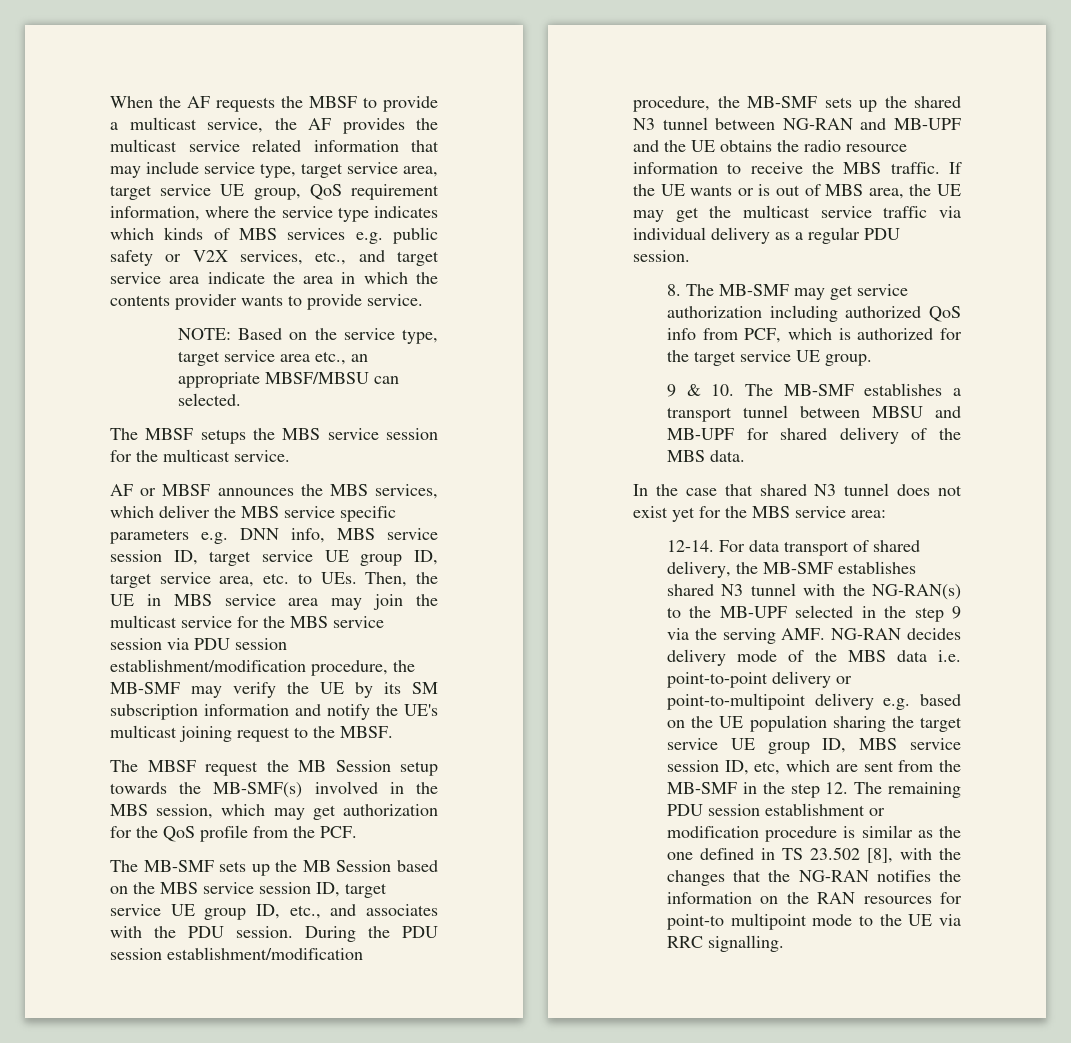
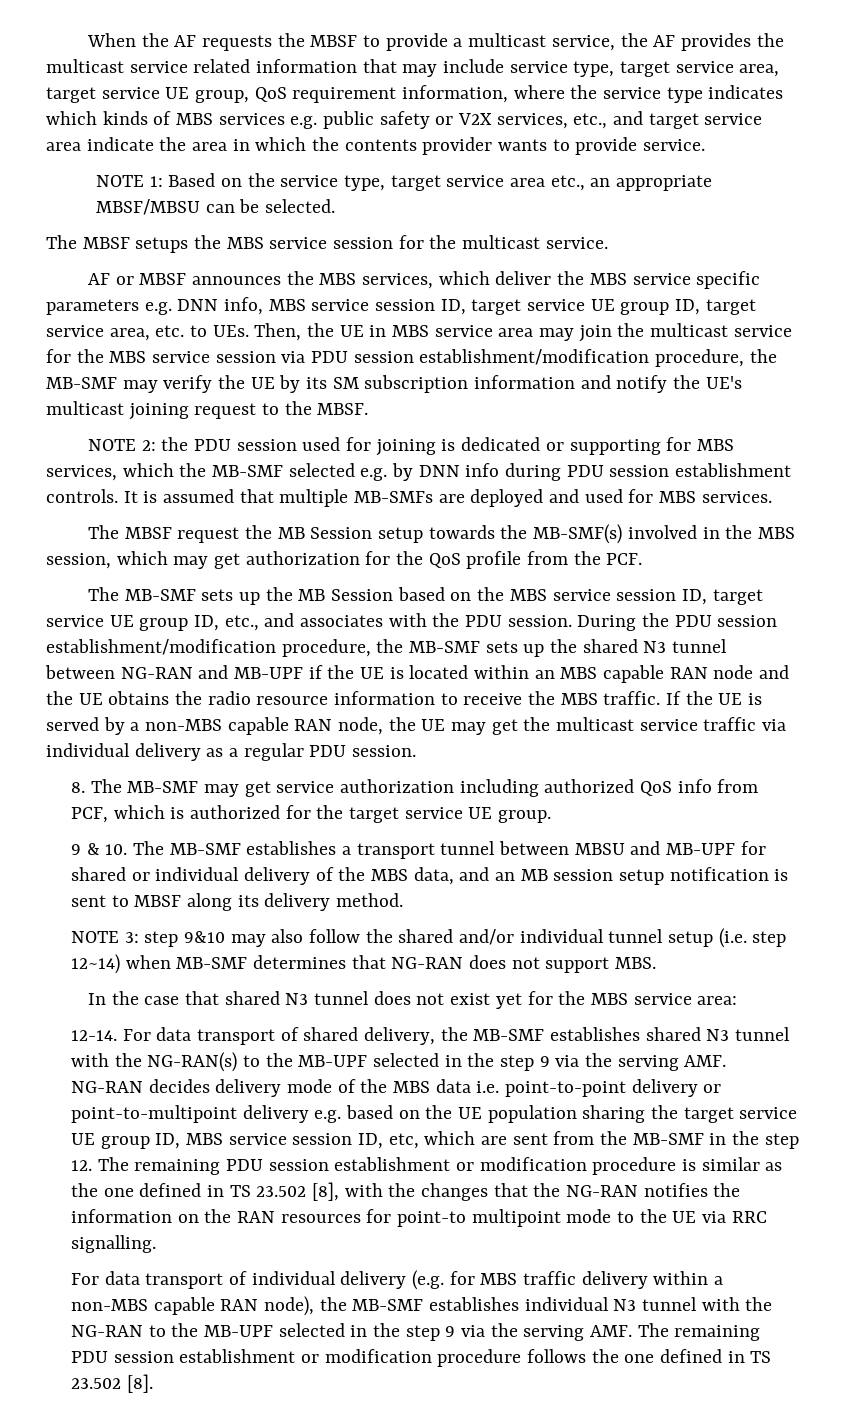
[178,328,232,340] NOTE: -> [95,175,163,187] NOTE 1:
(400, 380) none -> [239,199,260,213] be
(393, 732) none -> [88,437,734,456] [46,463,792,481] [46,489,772,507] // NOTE 2: the PDU session used for joining is dedicated or supporting for MBS services, which the MB-SMF selected e.g. by DNN info during PDU session establishment controls. It is assumed that multiple MB-SMFs are deployed and used for MBS services.
(961, 124) none -> [308,665,754,683] if the UE is located within an MBS capable RAN node
[690,184,904,199] wants or is out of MBS area, -> [748,693,763,705] [46,717,384,735] is served by a non-MBS capable RAN node,
(828, 434) none -> [131,867,240,881] or individual
[710,450,746,462] data. -> [413,867,789,885] [70,893,403,911] [70,928,787,948] [70,954,656,974] data, and an MB session setup notification is sent to MBSF along its delivery method. // NOTE 3: step 9&10 may also follow the shared and/or individual tunnel setup (i.e. step 12~14) when MB-SMF determines that NG-RAN does not support MBS.
(785, 943) none -> [70,1270,723,1290] [70,1296,773,1316] [70,1323,761,1341] [70,1349,772,1367] [70,1374,153,1393] // For data transport of individual delivery (e.g. for MBS traffic delivery within a non-MBS capable RAN node), the MB-SMF establishes individual N3 tunnel with the NG-RAN to the MB-UPF selected in the step 9 via the serving AMF. The remaining PDU session establishment or modification procedure follows the one defined in TS 23.502 [8].

